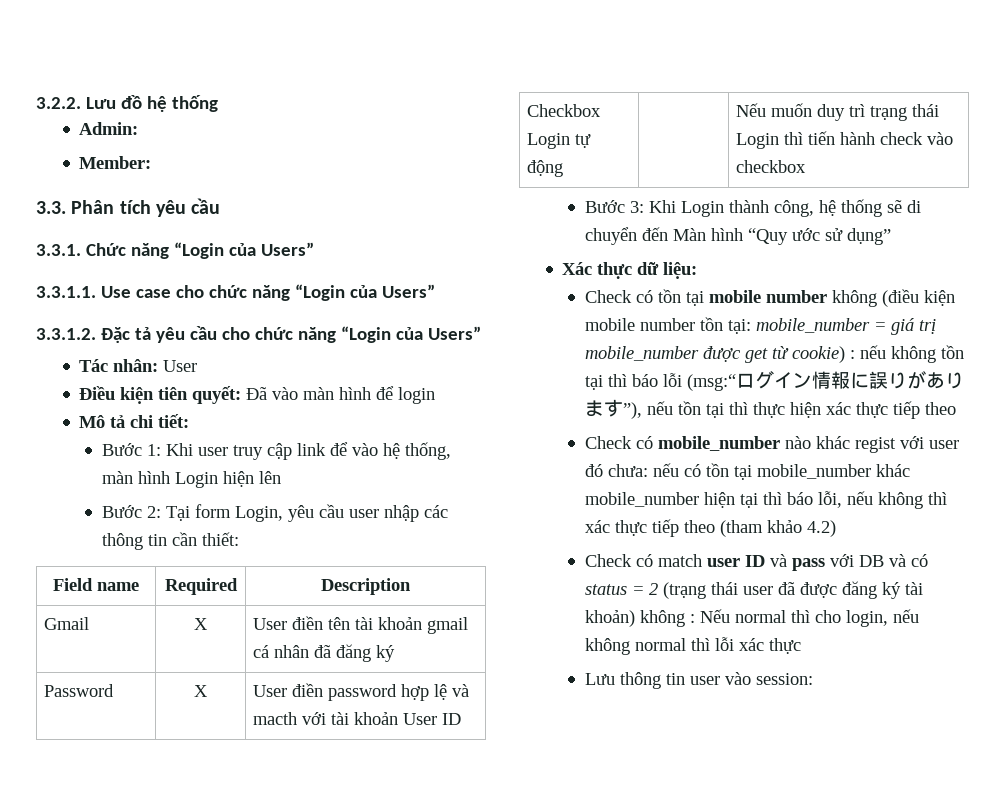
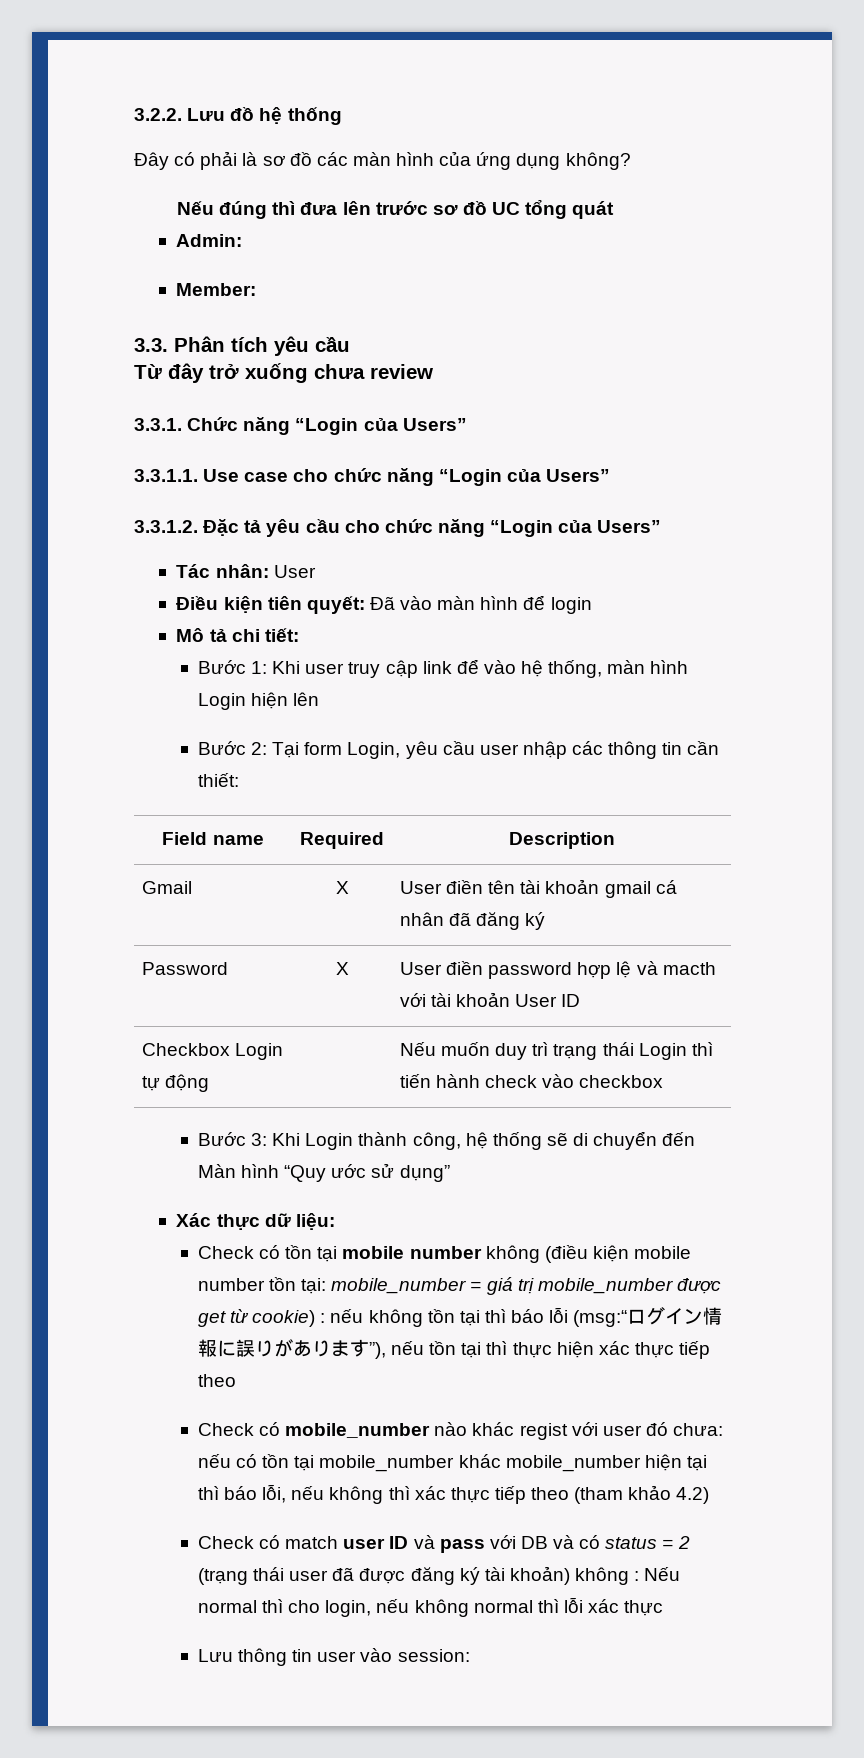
(218, 103) none -> [134,151,631,170] [176,200,615,219] // Đây có phải là sơ đồ các màn hình của ứng dụng không? // Nếu đúng thì đưa lên trước sơ đồ UC tổng quát
(221, 206) none -> [134,363,433,383] // Từ đây trở xuống chưa review

